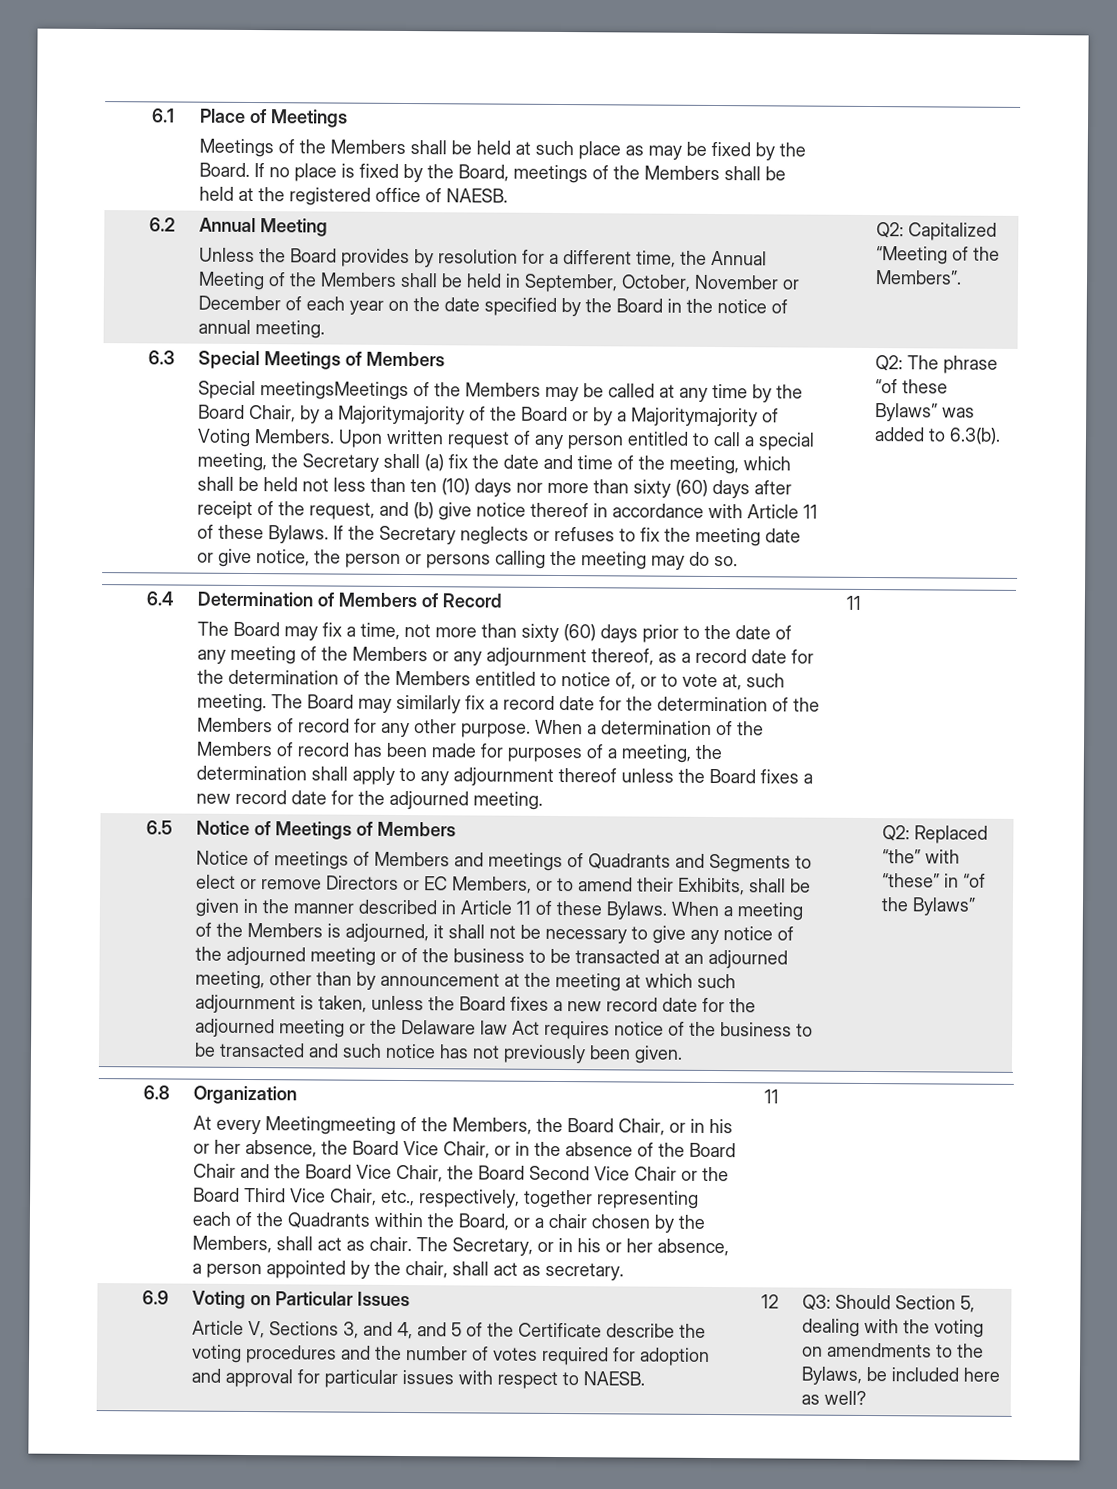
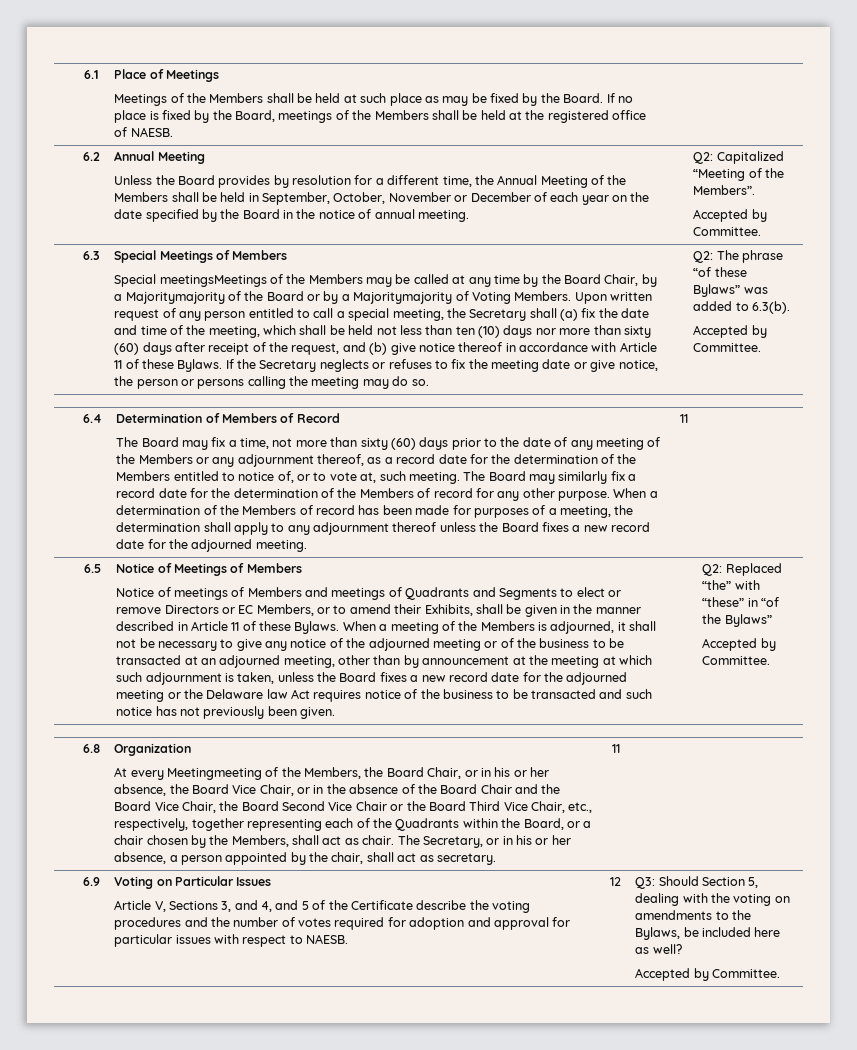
(962, 277) none -> [693,209,767,222] [693,227,762,236] // Accepted by Committee.
(1001, 436) none -> [693,325,767,338] [693,343,762,352] // Accepted by Committee.
(976, 906) none -> [702,638,776,651] [702,656,771,665] // Accepted by Committee.
(866, 1397) none -> [635,968,780,981] // Accepted by Committee.

